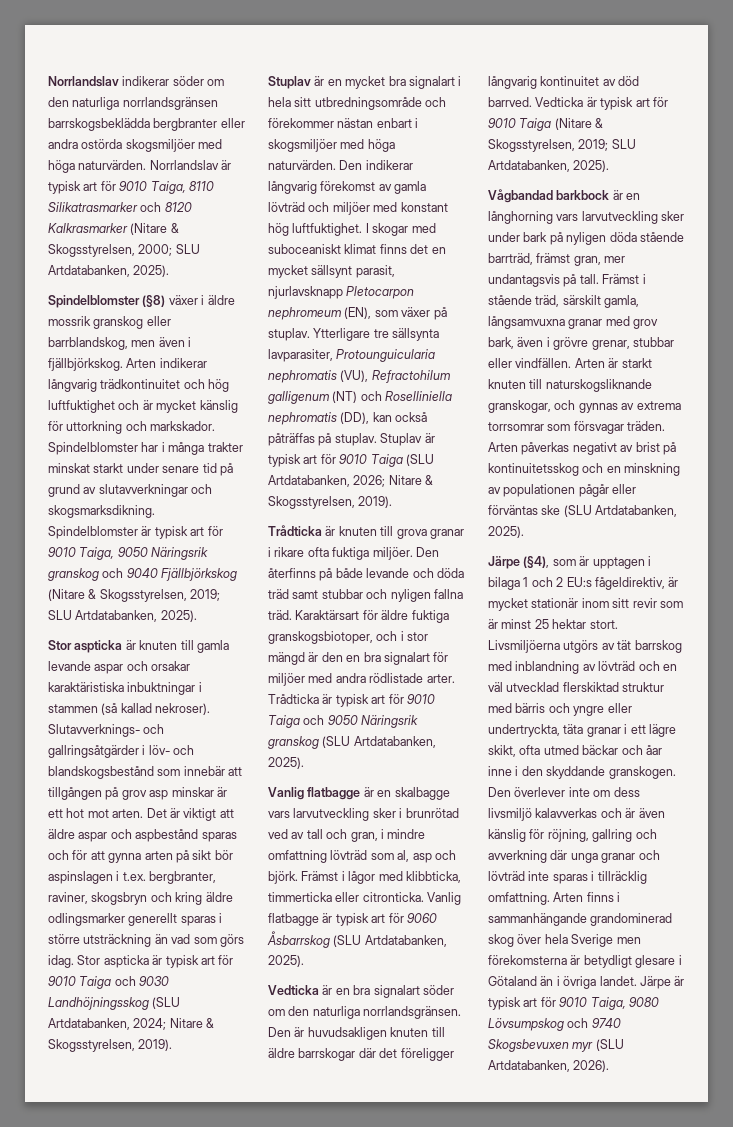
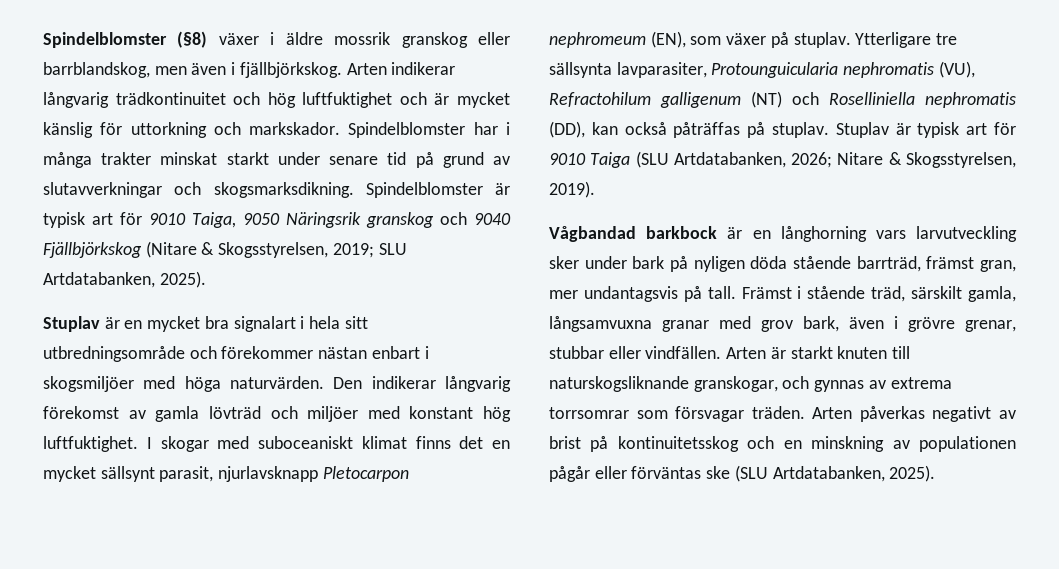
[48,76,225,87] [48,97,218,110] [48,118,245,131] [48,139,223,152] [48,160,232,173] [48,181,214,194] [48,202,192,212] [48,223,179,235] [48,244,200,257] [48,265,170,277] Norrlandslav indikerar söder om den naturliga norrlandsgränsen barrskogsbeklädda bergbranter eller andra ostörda skogsmiljöer med höga naturvärden. Norrlandslav är typisk art för 9010 Taiga, 8110 Silikatrasmarker och 8120 Kalkrasmarker (Nitare & Skogsstyrelsen, 2000; SLU Artdatabanken, 2025). // -> (43, 40) none
[48,640,229,653] [48,661,191,674] [48,682,202,695] [48,703,211,715] [48,724,165,737] [48,745,195,758] [48,766,243,779] [48,787,227,800] [48,808,234,821] [48,829,237,842] [48,850,233,863] [48,871,217,884] [48,892,233,905] [48,913,223,926] [48,934,244,947] [48,955,234,968] [48,976,170,989] [48,997,181,1010] [48,1018,215,1030] [48,1039,173,1052] // Stor aspticka är knuten till gamla levande aspar och orsakar karaktäristiska inbuktningar i stammen (så kallad nekroser). Slutavverknings- och gallringsåtgärder i löv- och blandskogsbestånd som innebär att tillgången på grov asp minskar är ett hot mot arten. Det är viktigt att äldre aspar och aspbestånd sparas och för att gynna arten på sikt bör aspinslagen i t.ex. bergbranter, raviner, skogsbryn och kring äldre odlingsmarker generellt sparas i större utsträckning än vad som görs idag. Stor aspticka är typisk art för 9010 Taiga och 9030 Landhöjningsskog (SLU Artdatabanken, 2024; Nitare & Skogsstyrelsen, 2019). -> (206, 279) none
[268,525,464,539] [268,547,439,560] [268,568,464,581] [268,589,463,602] [268,610,449,623] [268,631,429,644] [268,652,449,665] [268,673,455,686] [268,694,435,707] [268,715,419,728] [268,736,436,749] [268,757,304,769] [268,787,450,800] [268,808,459,821] [268,829,426,842] [268,850,456,863] [268,871,461,884] [268,892,462,905] [268,913,437,926] [267,931,447,948] [268,955,304,967] [268,985,454,998] [268,1006,462,1019] [268,1027,445,1040] [268,1048,454,1061] [488,76,640,89] [488,97,668,110] [488,118,604,131] [488,139,636,152] [488,160,610,172] // Trådticka är knuten till grova granar i rikare ofta fuktiga miljöer. Den återfinns på både levande och döda träd samt stubbar och nyligen fallna träd. Karaktärsart för äldre fuktiga granskogsbiotoper, och i stor mängd är den en bra signalart för miljöer med andra rödlistade arter. Trådticka är typisk art för 9010 Taiga och 9050 Näringsrik granskog (SLU Artdatabanken, 2025). // Vanlig flatbagge är en skalbagge vars larvutveckling sker i brunrötad ved av tall och gran, i mindre omfattning lövträd som al, asp och björk. Främst i lågor med klibbticka, timmerticka eller citronticka. Vanlig flatbagge är typisk art för 9060 Åsbarrskog (SLU Artdatabanken, 2025). // Vedticka är en bra signalart söder om den naturliga norrlandsgränsen. Den är huvudsakligen knuten till äldre barrskogar där det föreligger långvarig kontinuitet av död barrved. Vedticka är typisk art för 9010 Taiga (Nitare & Skogsstyrelsen, 2019; SLU Artdatabanken, 2025). -> (595, 189) none
[488,556,651,569] [488,577,679,590] [488,598,683,611] [488,619,618,629] [488,640,682,653] [488,661,677,674] [488,682,665,692] [488,703,632,716] [488,724,676,737] [488,745,662,757] [488,766,676,779] [488,787,640,797] [488,808,665,821] [488,829,657,842] [488,850,660,863] [488,871,647,884] [488,892,621,905] [488,913,673,926] [488,934,641,947] [488,955,682,968] [488,976,685,989] [488,997,659,1010] [488,1018,621,1031] [488,1039,624,1052] [488,1060,610,1072] // Järpe (§4), som är upptagen i bilaga 1 och 2 EU:s fågeldirektiv, är mycket stationär inom sitt revir som är minst 25 hektar stort. Livsmiljöerna utgörs av tät barrskog med inblandning av lövträd och en väl utvecklad flerskiktad struktur med bärris och yngre eller undertryckta, täta granar i ett lägre skikt, ofta utmed bäckar och åar inne i den skyddande granskogen. Den överlever inte om dess livsmiljö kalavverkas och är även känslig för röjning, gallring och avverkning där unga granar och lövträd inte sparas i tillräcklig omfattning. Arten finns i sammanhängande grandominerad skog över hela Sverige men förekomsterna är betydligt glesare i Götaland än i övriga landet. Järpe är typisk art för 9010 Taiga, 9080 Lövsumpskog och 9740 Skogsbevuxen myr (SLU Artdatabanken, 2026). -> (936, 473) none

